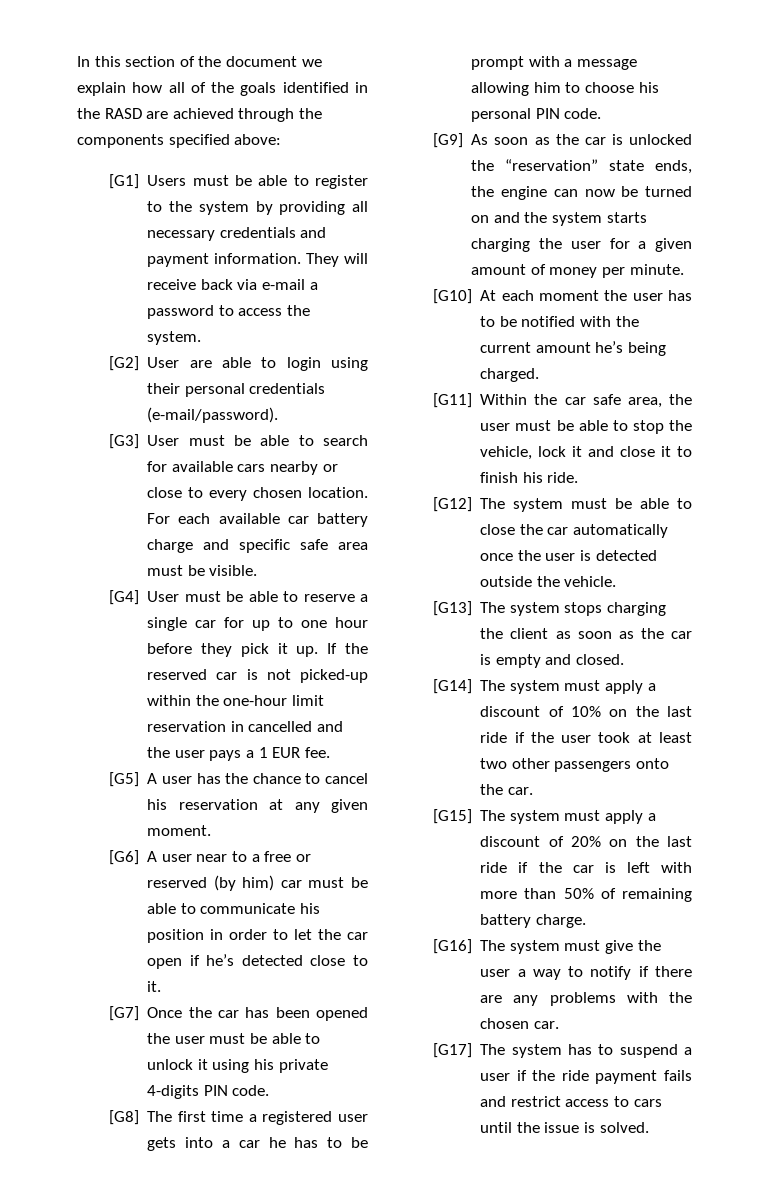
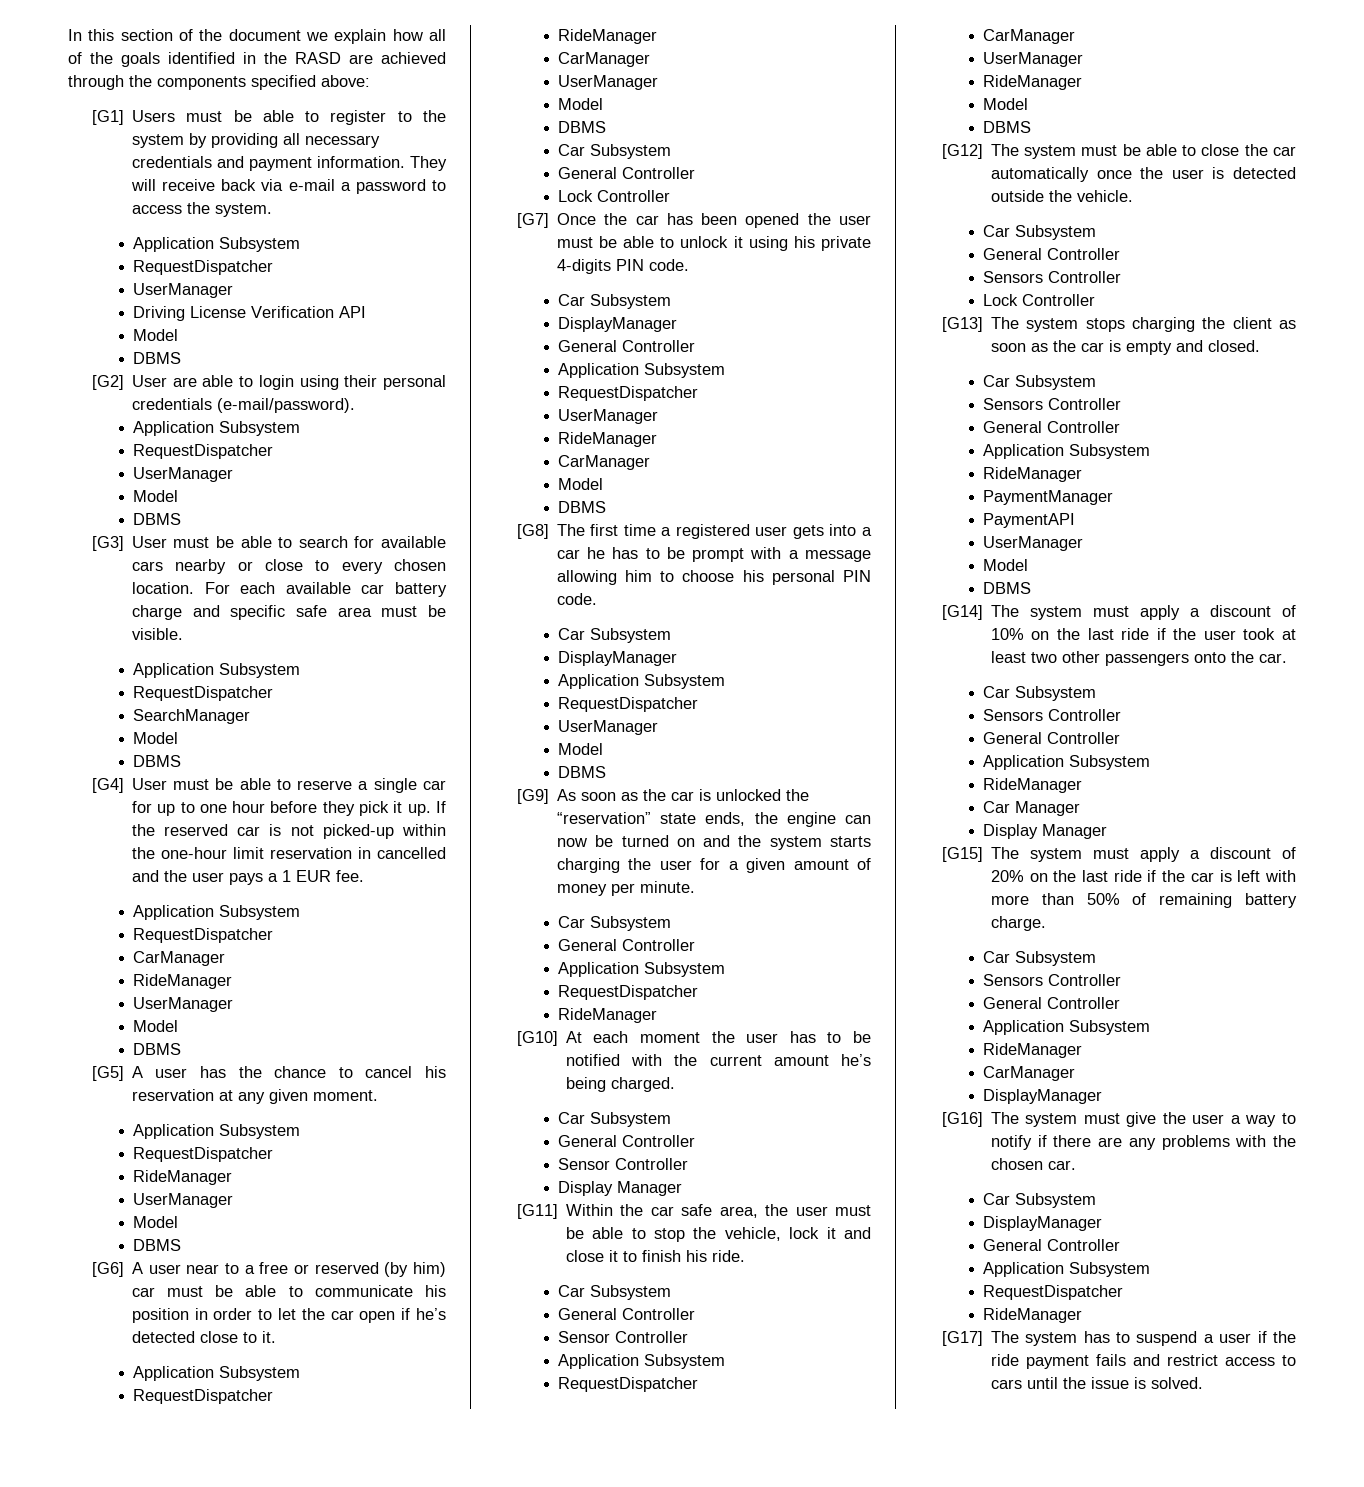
(202, 338) none -> [133,237,301,252] [133,260,274,275] [133,283,234,298] [133,306,367,321] [133,329,179,341] [133,352,182,364] // Application Subsystem // RequestDispatcher // UserManager // Driving License Verification API // Model // DBMS
(279, 415) none -> [133,421,301,436] [133,444,274,459] [133,467,234,482] [133,490,179,502] [133,513,182,525] // Application Subsystem // RequestDispatcher // UserManager // Model // DBMS
(258, 570) none -> [133,663,301,678] [133,686,274,701] [133,709,251,724] [133,732,179,744] [133,755,182,767] // Application Subsystem // RequestDispatcher // SearchManager // Model // DBMS
(330, 752) none -> [133,905,301,920] [133,928,274,943] [133,951,226,966] [133,974,233,989] [133,997,234,1012] [133,1020,179,1032] [133,1043,182,1055] // Application Subsystem // RequestDispatcher // CarManager // RideManager // UserManager // Model // DBMS
(212, 830) none -> [133,1124,301,1139] [133,1147,274,1162] [133,1170,233,1185] [133,1193,234,1208] [133,1216,179,1228] [133,1239,182,1251] // Application Subsystem // RequestDispatcher // RideManager // UserManager // Model // DBMS
(162, 986) none -> [133,1366,301,1381] [133,1389,274,1404] [558,29,658,44] [558,52,651,67] [558,75,659,90] [558,98,604,110] [558,121,607,133] [558,144,672,159] [558,167,696,179] [558,190,671,202] // Application Subsystem // RequestDispatcher // RideManager // CarManager // UserManager // Model // DBMS // Car Subsystem // General Controller // Lock Controller
(270, 1090) none -> [558,294,672,309] [558,317,678,332] [558,340,696,352] [558,363,726,378] [558,386,699,401] [558,409,659,424] [558,432,658,447] [558,455,651,470] [558,478,604,490] [558,501,607,513] // Car Subsystem // DisplayManager // General Controller // Application Subsystem // RequestDispatcher // UserManager // RideManager // CarManager // Model // DBMS
(602, 113) none -> [558,628,672,643] [558,651,678,666] [558,674,726,689] [558,697,699,712] [558,720,659,735] [558,743,604,755] [558,766,607,778] // Car Subsystem // DisplayManager // Application Subsystem // RequestDispatcher // UserManager // Model // DBMS
(684, 269) none -> [558,916,672,931] [558,939,696,951] [558,962,726,977] [558,985,699,1000] [558,1008,658,1023] // Car Subsystem // General Controller // Application Subsystem // RequestDispatcher // RideManager
(540, 375) none -> [558,1112,672,1127] [558,1135,696,1147] [558,1158,689,1170] [558,1181,683,1196] // Car Subsystem // General Controller // Sensor Controller // Display Manager
(579, 477) none -> [558,1285,672,1300] [558,1308,696,1320] [558,1331,689,1343] [558,1354,726,1369] [558,1377,699,1392] [983,29,1076,44] [983,52,1084,67] [983,75,1083,90] [983,98,1029,110] [983,121,1032,133] // Car Subsystem // General Controller // Sensor Controller // Application Subsystem // RequestDispatcher // CarManager // UserManager // RideManager // Model // DBMS
(617, 581) none -> [983,225,1097,240] [983,248,1121,260] [983,271,1122,283] [983,294,1096,306] // Car Subsystem // General Controller // Sensors Controller // Lock Controller
(625, 659) none -> [983,375,1097,390] [983,398,1122,410] [983,421,1121,433] [983,444,1151,459] [983,467,1083,482] [983,490,1114,505] [983,513,1076,528] [983,536,1084,551] [983,559,1029,571] [983,582,1032,594] // Car Subsystem // Sensors Controller // General Controller // Application Subsystem // RideManager // PaymentManager // PaymentAPI // UserManager // Model // DBMS
(533, 791) none -> [983,686,1097,701] [983,709,1122,721] [983,732,1121,744] [983,755,1151,770] [983,778,1083,793] [983,801,1081,816] [983,824,1108,839] // Car Subsystem // Sensors Controller // General Controller // Application Subsystem // RideManager // Car Manager // Display Manager
(586, 921) none -> [983,951,1097,966] [983,974,1122,986] [983,997,1121,1009] [983,1020,1151,1035] [983,1043,1083,1058] [983,1066,1076,1081] [983,1089,1103,1104] // Car Subsystem // Sensors Controller // General Controller // Application Subsystem // RideManager // CarManager // DisplayManager
(559, 1025) none -> [983,1193,1097,1208] [983,1216,1103,1231] [983,1239,1121,1251] [983,1262,1151,1277] [983,1285,1124,1300] [983,1308,1083,1323] // Car Subsystem // DisplayManager // General Controller // Application Subsystem // RequestDispatcher // RideManager

